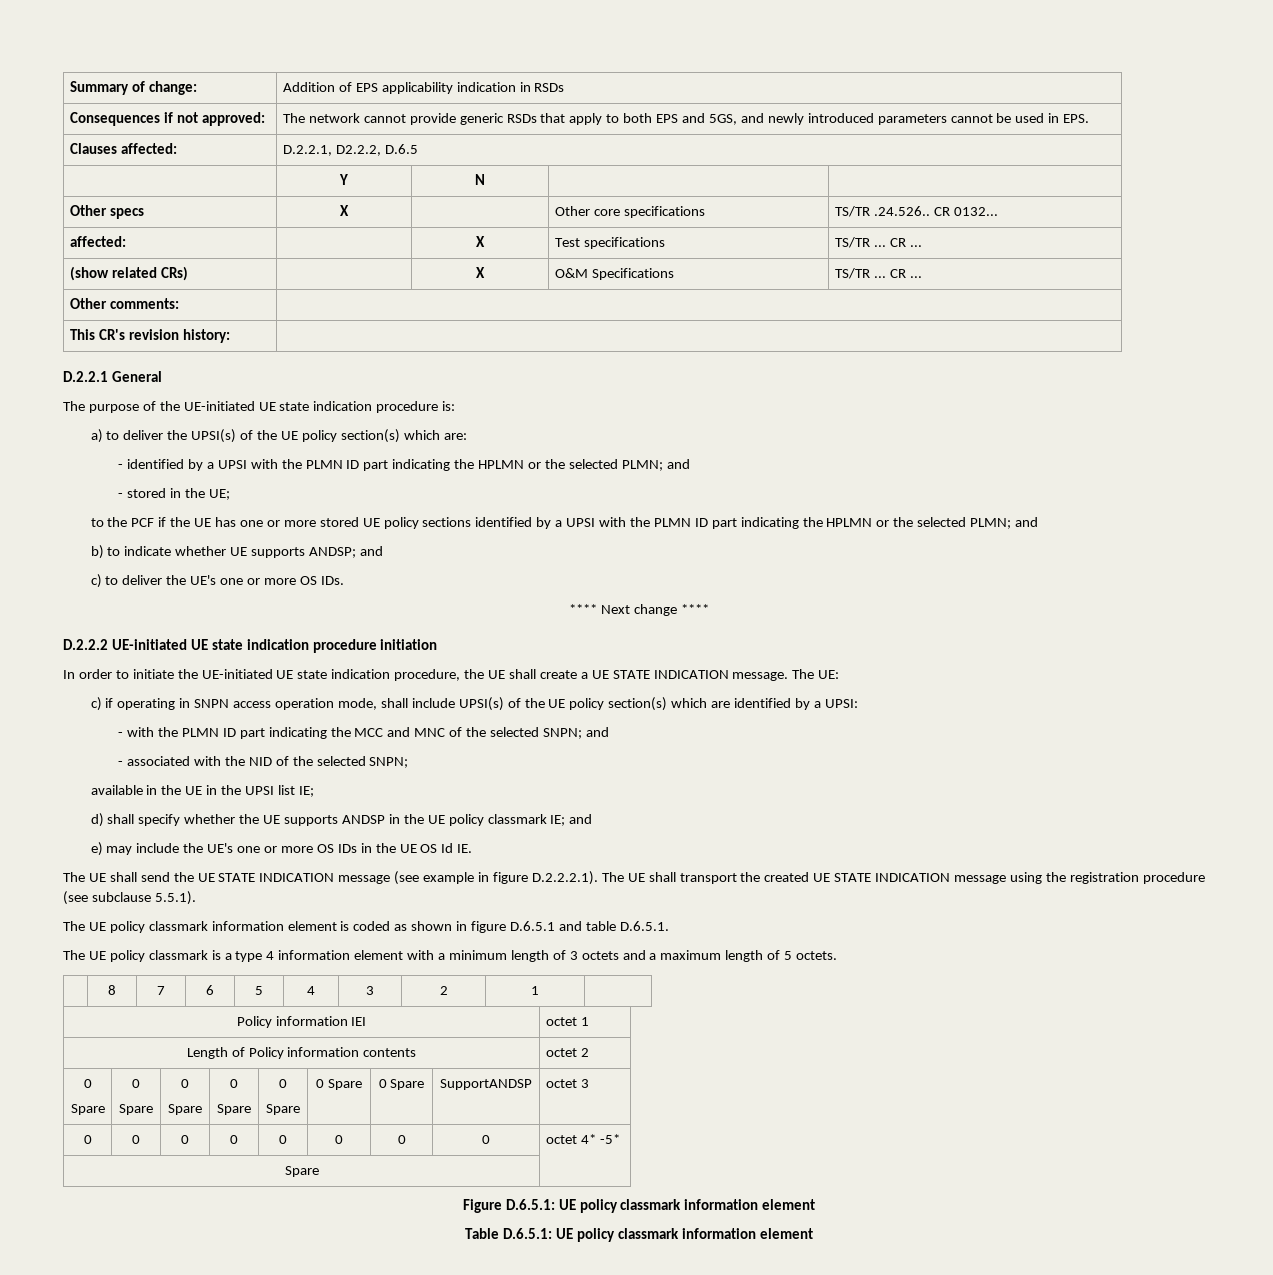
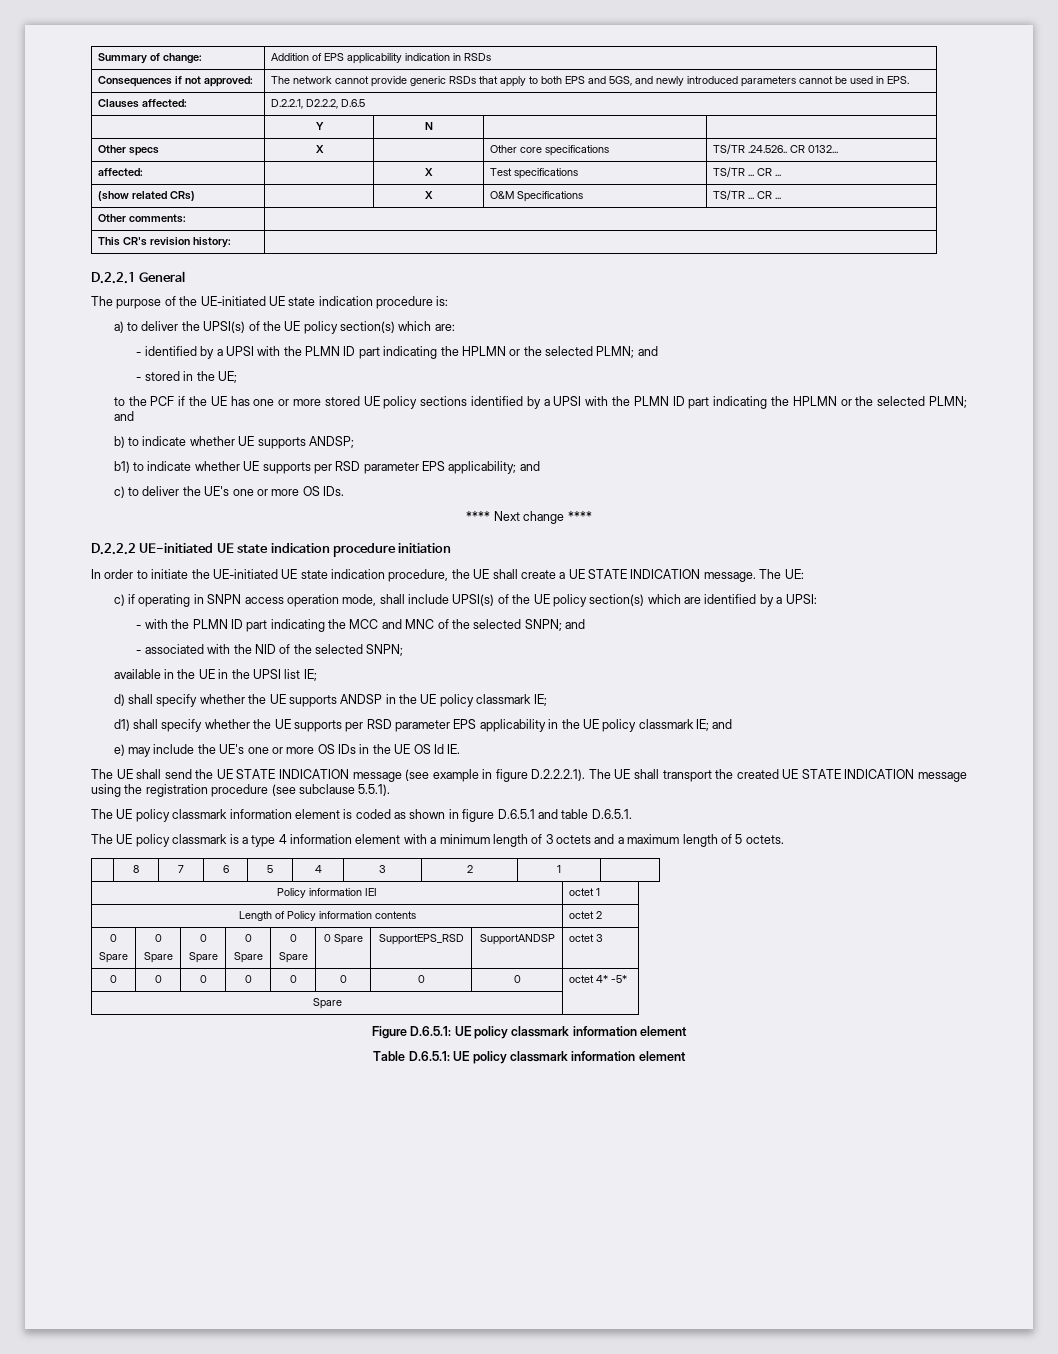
(357, 552) none -> [113,461,517,474] // b1) to indicate whether UE supports per RSD parameter EPS applicability;
(566, 820) none -> [113,719,710,732] // d1) shall specify whether the UE supports per RSD parameter EPS applicability in the UE policy classmark IE;
[378,1079,425,1090] 0 Spare -> [378,934,464,945] SupportEPS_RSD

